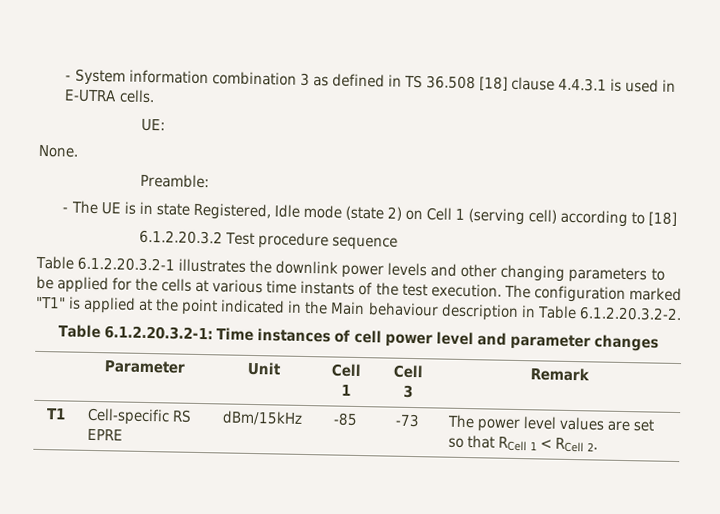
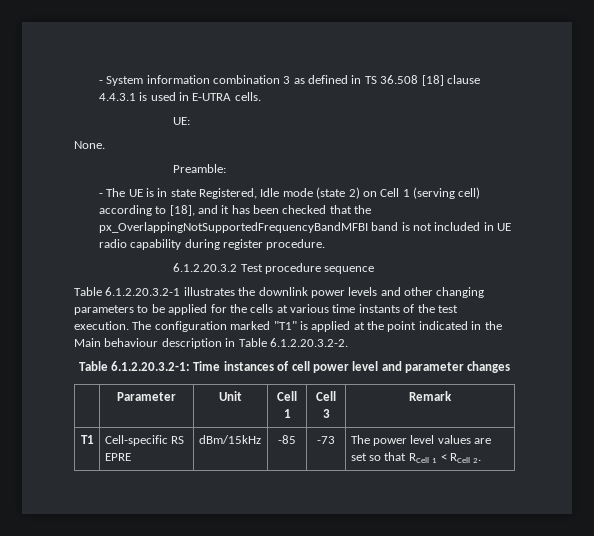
[648,211,678,226] [18] -> [169,205,372,216] [98,222,512,233] [98,239,326,250] [18], and it has been checked that the px_OverlappingNotSupportedFrequencyBandMFBI band is not included in UE radio capability during register procedure.

